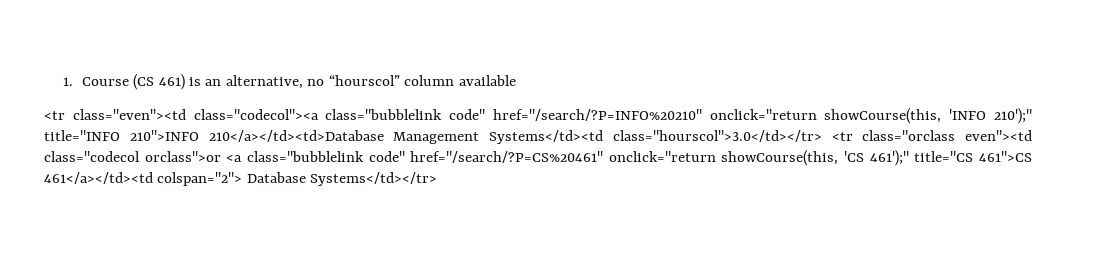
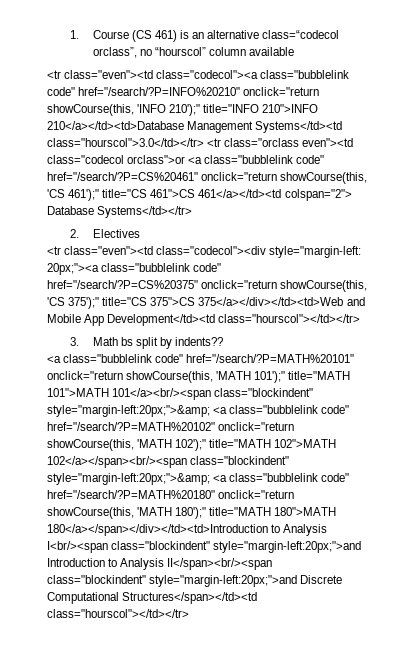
[225,75,303,89] alternative, -> [207,30,340,39] [92,47,137,58] alternative class=“codecol orclass”,
(438, 179) none -> [69,229,140,238] [47,246,362,258] [47,263,222,275] [47,280,368,292] [47,297,365,309] [47,314,361,326] [69,337,224,349] [47,354,355,363] [47,371,351,383] [47,388,314,400] [47,405,350,417] [47,422,295,431] [47,439,337,451] [47,456,290,468] [47,473,350,485] [47,490,295,499] [47,507,337,519] [47,524,328,536] [47,541,362,553] [47,558,273,570] [47,575,343,587] [47,592,258,604] [47,609,189,618] // 2. Electives // <tr class="even"><td class="codecol"><div style="margin-left: 20px;"><a class="bubblelink code" href="/search/?P=CS%20375" onclick="return showCourse(this, 'CS 375');" title="CS 375">CS 375</a></div></td><td>Web and Mobile App Development</td><td class="hourscol"></td></tr> // 3. Math bs split by indents?? // <a class="bubblelink code" href="/search/?P=MATH%20101" onclick="return showCourse(this, 'MATH 101');" title="MATH 101">MATH 101</a><br/><span class="blockindent" style="margin-left:20px;">&amp; <a class="bubblelink code" href="/search/?P=MATH%20102" onclick="return showCourse(this, 'MATH 102');" title="MATH 102">MATH 102</a></span><br/><span class="blockindent" style="margin-left:20px;">&amp; <a class="bubblelink code" href="/search/?P=MATH%20180" onclick="return showCourse(this, 'MATH 180');" title="MATH 180">MATH 180</a></span></div></td><td>Introduction to Analysis I<br/><span class="blockindent" style="margin-left:20px;">and Introduction to Analysis II</span><br/><span class="blockindent" style="margin-left:20px;">and Discrete Computational Structures</span></td><td class="hourscol"></td></tr>

